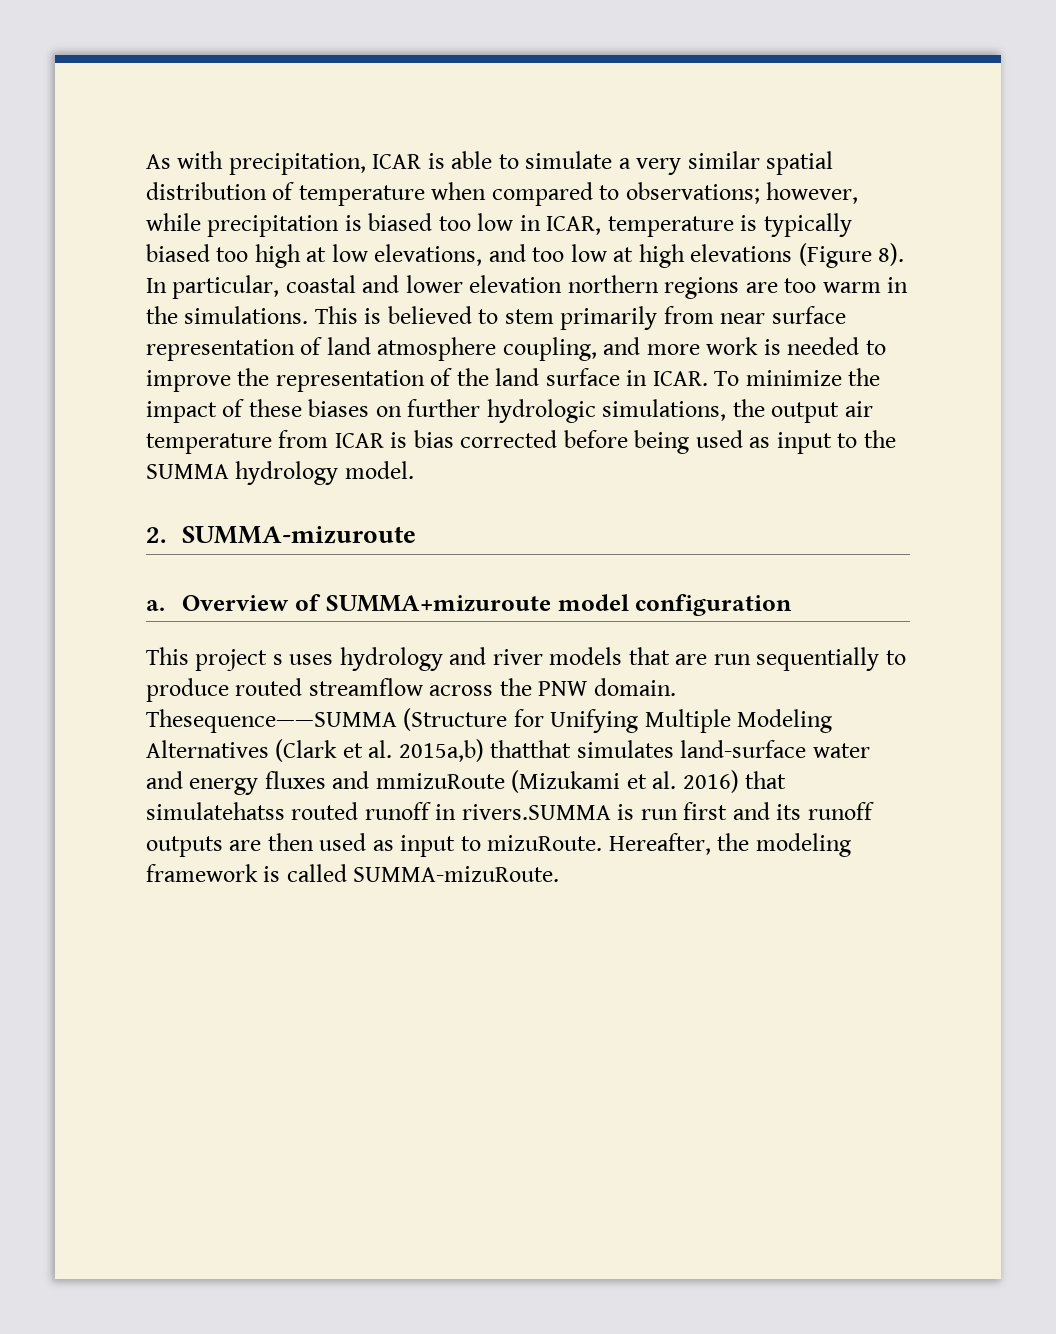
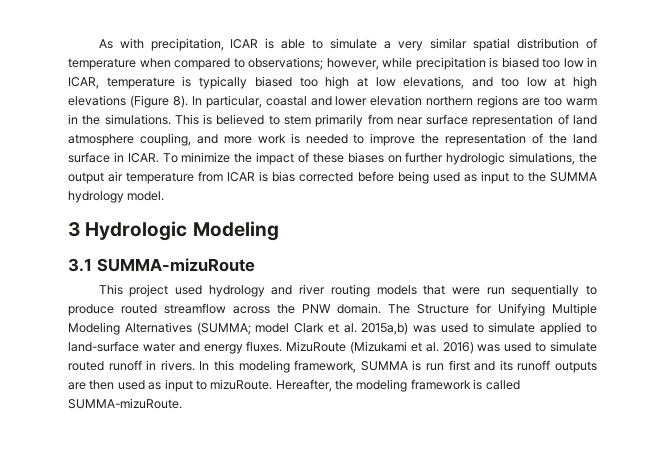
[146,526,417,544] [146,594,793,616] 2. SUMMA-mizuroute // a. Overview of SUMMA+mizuroute model configuration -> [68,221,279,241] [68,258,255,272] 3 Hydrologic Modeling // 3.1 SUMMA-mizuRoute
[272,654,334,665] s uses -> [175,285,203,295] used
(543, 657) none -> [330,284,370,297] routing
[675,654,708,665] are -> [451,287,480,295] were
[146,708,508,733] Thesequence——SUMMA (Structure -> [388,304,469,314] The Structure
[275,739,674,762] (Clark et al. 2015a,b) thatthat simulates -> [196,322,597,335] (SUMMA; model Clark et al. 2015a,b) was used to simulate applied to
[264,771,505,789] fluxes and mmizuRoute -> [246,341,347,352] fluxes. MizuRoute
[745,771,787,789] [146,802,611,820] that simulatehatss routed runoff in rivers.SUMMA -> [477,341,598,352] [68,360,408,373] was used to simulate routed runoff in rivers. In this modeling framework, SUMMA

